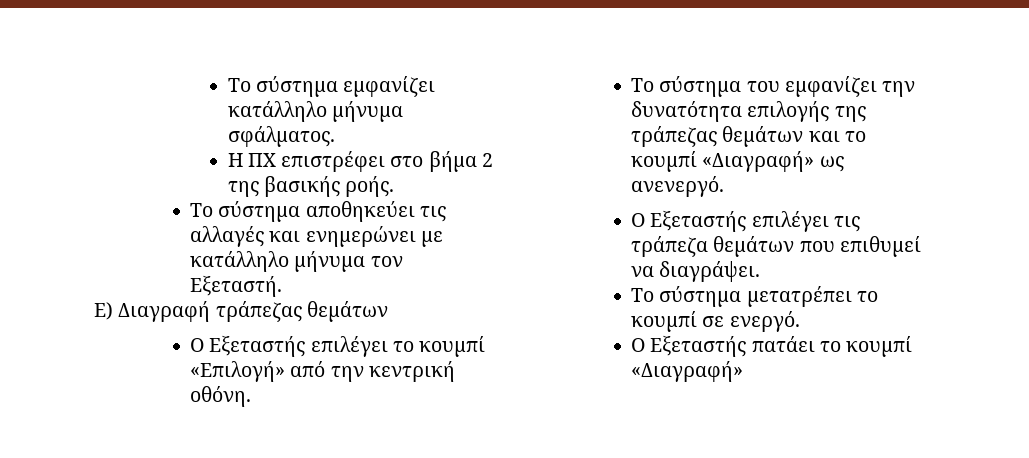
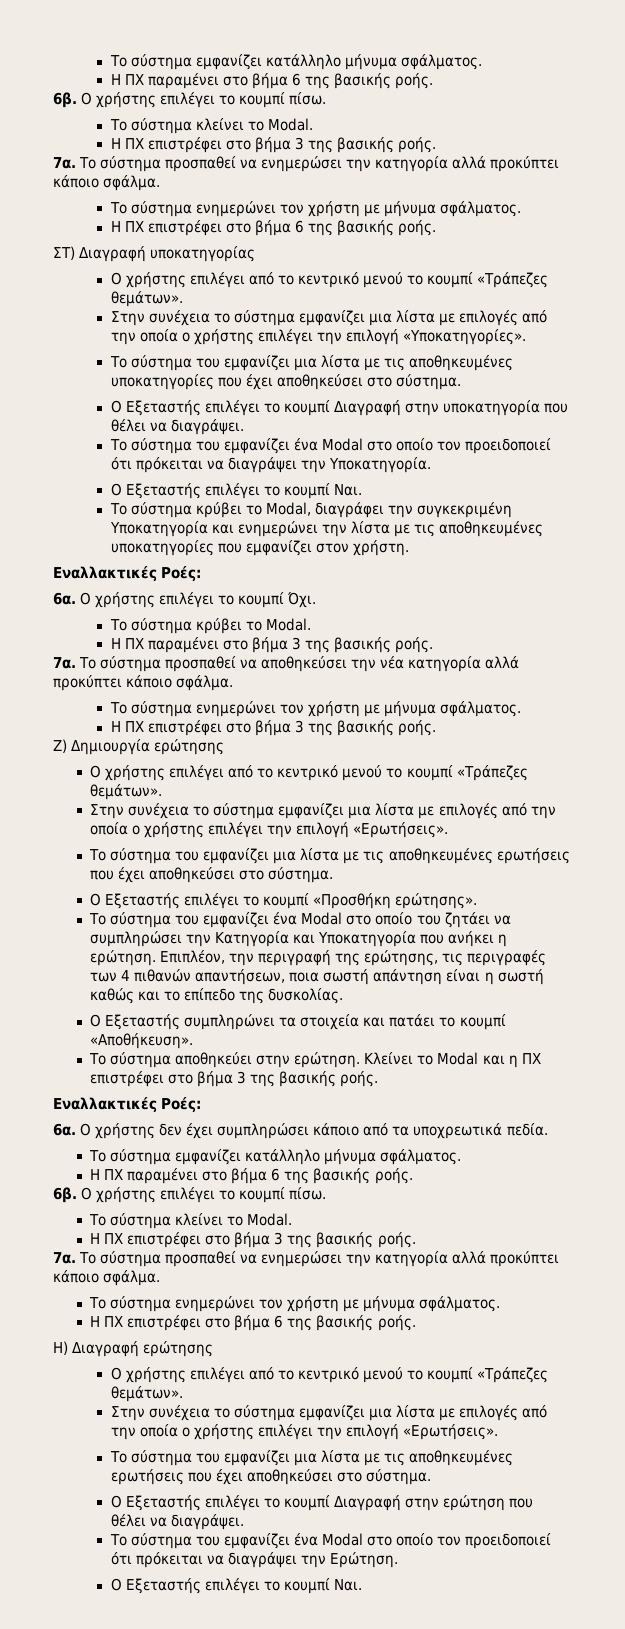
[227,76,436,98] [227,101,403,122] [227,126,335,147] [227,151,493,172] [227,176,395,197] [190,201,447,222] [190,226,444,247] [190,251,403,272] [190,275,283,297] [94,301,388,323] [190,335,486,357] [190,361,456,382] [190,386,252,407] [631,76,916,98] [631,101,866,122] [631,126,867,148] [631,151,844,172] [631,176,725,197] [631,210,861,232] [631,236,922,258] [631,261,761,282] [631,286,879,307] [631,311,800,332] [631,335,913,357] [631,361,744,382] Το σύστημα εμφανίζει κατάλληλο μήνυμα σφάλματος. // Η ΠΧ επιστρέφει στο βήμα 2 της βασικής ροής. // Το σύστημα αποθηκεύει τις αλλαγές και ενημερώνει με κατάλληλο μήνυμα τον Εξεταστή. // Ε) Διαγραφή τράπεζας θεμάτων // Ο Εξεταστής επιλέγει το κουμπί «Επιλογή» από την κεντρική οθόνη. // Το σύστημα του εμφανίζει την δυνατότητα επιλογής της τράπεζας θεμάτων και το κουμπί «Διαγραφή» ως ανενεργό. // Ο Εξεταστής επιλέγει τις τράπεζα θεμάτων που επιθυμεί να διαγράψει. // Το σύστημα μετατρέπει το κουμπί σε ενεργό. // Ο Εξεταστής πατάει το κουμπί «Διαγραφή» -> [109,54,483,70] [110,73,434,89] [53,92,327,108] [109,118,313,134] [110,137,437,153] [53,156,560,172] [53,175,161,191] [109,201,522,217] [110,220,437,236] [53,246,256,262] [110,272,549,288] [110,291,183,307] [110,310,548,326] [110,329,527,345] [109,355,514,371] [110,374,462,390] [110,400,569,416] [110,419,244,435] [109,438,552,454] [110,457,432,473] [110,483,363,499] [109,502,513,518] [109,521,544,537] [110,540,409,556] [53,566,202,582] [53,592,317,608] [109,618,311,634] [110,637,434,653] [53,656,520,672] [53,675,234,691] [109,701,522,717] [110,720,437,736] [53,739,225,755] [90,765,528,781] [90,784,163,800] [90,803,556,819] [90,822,449,838] [89,848,570,864] [90,867,334,883] [90,893,478,909] [89,912,511,928] [90,931,508,947] [90,950,547,966] [90,969,544,985] [90,988,344,1004] [90,1014,506,1030] [90,1033,194,1049] [89,1052,541,1068] [90,1071,379,1087] [53,1097,202,1113] [53,1123,548,1139] [89,1149,462,1165] [90,1168,413,1184] [53,1187,327,1203] [89,1213,293,1229] [90,1232,416,1248] [53,1251,560,1267] [53,1270,161,1286] [89,1296,501,1312] [90,1315,416,1331] [53,1341,214,1357] [110,1367,549,1383] [110,1386,183,1402] [110,1405,548,1421] [110,1424,499,1440] [109,1450,514,1466] [110,1469,432,1485] [110,1495,534,1511] [110,1514,244,1530] [109,1533,552,1549] [110,1552,399,1568] [110,1578,363,1594] Το σύστημα εμφανίζει κατάλληλο μήνυμα σφάλματος. // Η ΠΧ παραμένει στο βήμα 6 της βασικής ροής. // 6β. Ο χρήστης επιλέγει το κουμπί πίσω. // Το σύστημα κλείνει το Modal. // Η ΠΧ επιστρέφει στο βήμα 3 της βασικής ροής. // 7α. Το σύστημα προσπαθεί να ενημερώσει την κατηγορία αλλά προκύπτει κάποιο σφάλμα. // Το σύστημα ενημερώνει τον χρήστη με μήνυμα σφάλματος. // Η ΠΧ επιστρέφει στο βήμα 6 της βασικής ροής. // ΣΤ) Διαγραφή υποκατηγορίας // Ο χρήστης επιλέγει από το κεντρικό μενού το κουμπί «Τράπεζες θεμάτων». // Στην συνέχεια το σύστημα εμφανίζει μια λίστα με επιλογές από την οποία ο χρήστης επιλέγει την επιλογή «Υποκατηγορίες». // Το σύστημα του εμφανίζει μια λίστα με τις αποθηκευμένες υποκατηγορίες που έχει αποθηκεύσει στο σύστημα. // Ο Εξεταστής επιλέγει το κουμπί Διαγραφή στην υποκατηγορία που θέλει να διαγράψει. // Το σύστημα του εμφανίζει ένα Modal στο οποίο τον προειδοποιεί ότι πρόκειται να διαγράψει την Υποκατηγορία. // Ο Εξεταστής επιλέγει το κουμπί Ναι. // Το σύστημα κρύβει το Modal, διαγράφει την συγκεκριμένη Υποκατηγορία και ενημερώνει την λίστα με τις αποθηκευμένες υποκατηγορίες που εμφανίζει στον χρήστη. // Εναλλακτικές Ροές: // 6α. Ο χρήστης επιλέγει το κουμπί Όχι. // Το σύστημα κρύβει το Modal. // Η ΠΧ παραμένει στο βήμα 3 της βασικής ροής. // 7α. Το σύστημα προσπαθεί να αποθηκεύσει την νέα κατηγορία αλλά προκύπτει κάποιο σφάλμα. // Το σύστημα ενημερώνει τον χρήστη με μήνυμα σφάλματος. // Η ΠΧ επιστρέφει στο βήμα 3 της βασικής ροής. // Ζ) Δημιουργία ερώτησης // Ο χρήστης επιλέγει από το κεντρικό μενού το κουμπί «Τράπεζες θεμάτων». // Στην συνέχεια το σύστημα εμφανίζει μια λίστα με επιλογές από την οποία ο χρήστης επιλέγει την επιλογή «Ερωτήσεις». // Το σύστημα του εμφανίζει μια λίστα με τις αποθηκευμένες ερωτήσεις που έχει αποθηκεύσει στο σύστημα. // Ο Εξεταστής επιλέγει το κουμπί «Προσθήκη ερώτησης». // Το σύστημα του εμφανίζει ένα Modal στο οποίο του ζητάει να συμπληρώσει την Κατηγορία και Υποκατηγορία που ανήκει η ερώτηση. Επιπλέον, την περιγραφή της ερώτησης, τις περιγραφές των 4 πιθανών απαντήσεων, ποια σωστή απάντηση είναι η σωστή καθώς και το επίπεδο της δυσκολίας. // Ο Εξεταστής συμπληρώνει τα στοιχεία και πατάει το κουμπί «Αποθήκευση». // Το σύστημα αποθηκεύει στην ερώτηση. Κλείνει το Modal και η ΠΧ επιστρέφει στο βήμα 3 της βασικής ροής. // Εναλλακτικές Ροές: // 6α. Ο χρήστης δεν έχει συμπληρώσει κάποιο από τα υποχρεωτικά πεδία. // Το σύστημα εμφανίζει κατάλληλο μήνυμα σφάλματος. // Η ΠΧ παραμένει στο βήμα 6 της βασικής ροής. // 6β. Ο χρήστης επιλέγει το κουμπί πίσω. // Το σύστημα κλείνει το Modal. // Η ΠΧ επιστρέφει στο βήμα 3 της βασικής ροής. // 7α. Το σύστημα προσπαθεί να ενημερώσει την κατηγορία αλλά προκύπτει κάποιο σφάλμα. // Το σύστημα ενημερώνει τον χρήστη με μήνυμα σφάλματος. // Η ΠΧ επιστρέφει στο βήμα 6 της βασικής ροής. // Η) Διαγραφή ερώτησης // Ο χρήστης επιλέγει από το κεντρικό μενού το κουμπί «Τράπεζες θεμάτων». // Στην συνέχεια το σύστημα εμφανίζει μια λίστα με επιλογές από την οποία ο χρήστης επιλέγει την επιλογή «Ερωτήσεις». // Το σύστημα του εμφανίζει μια λίστα με τις αποθηκευμένες ερωτήσεις που έχει αποθηκεύσει στο σύστημα. // Ο Εξεταστής επιλέγει το κουμπί Διαγραφή στην ερώτηση που θέλει να διαγράψει. // Το σύστημα του εμφανίζει ένα Modal στο οποίο τον προειδοποιεί ότι πρόκειται να διαγράψει την Ερώτηση. // Ο Εξεταστής επιλέγει το κουμπί Ναι.

